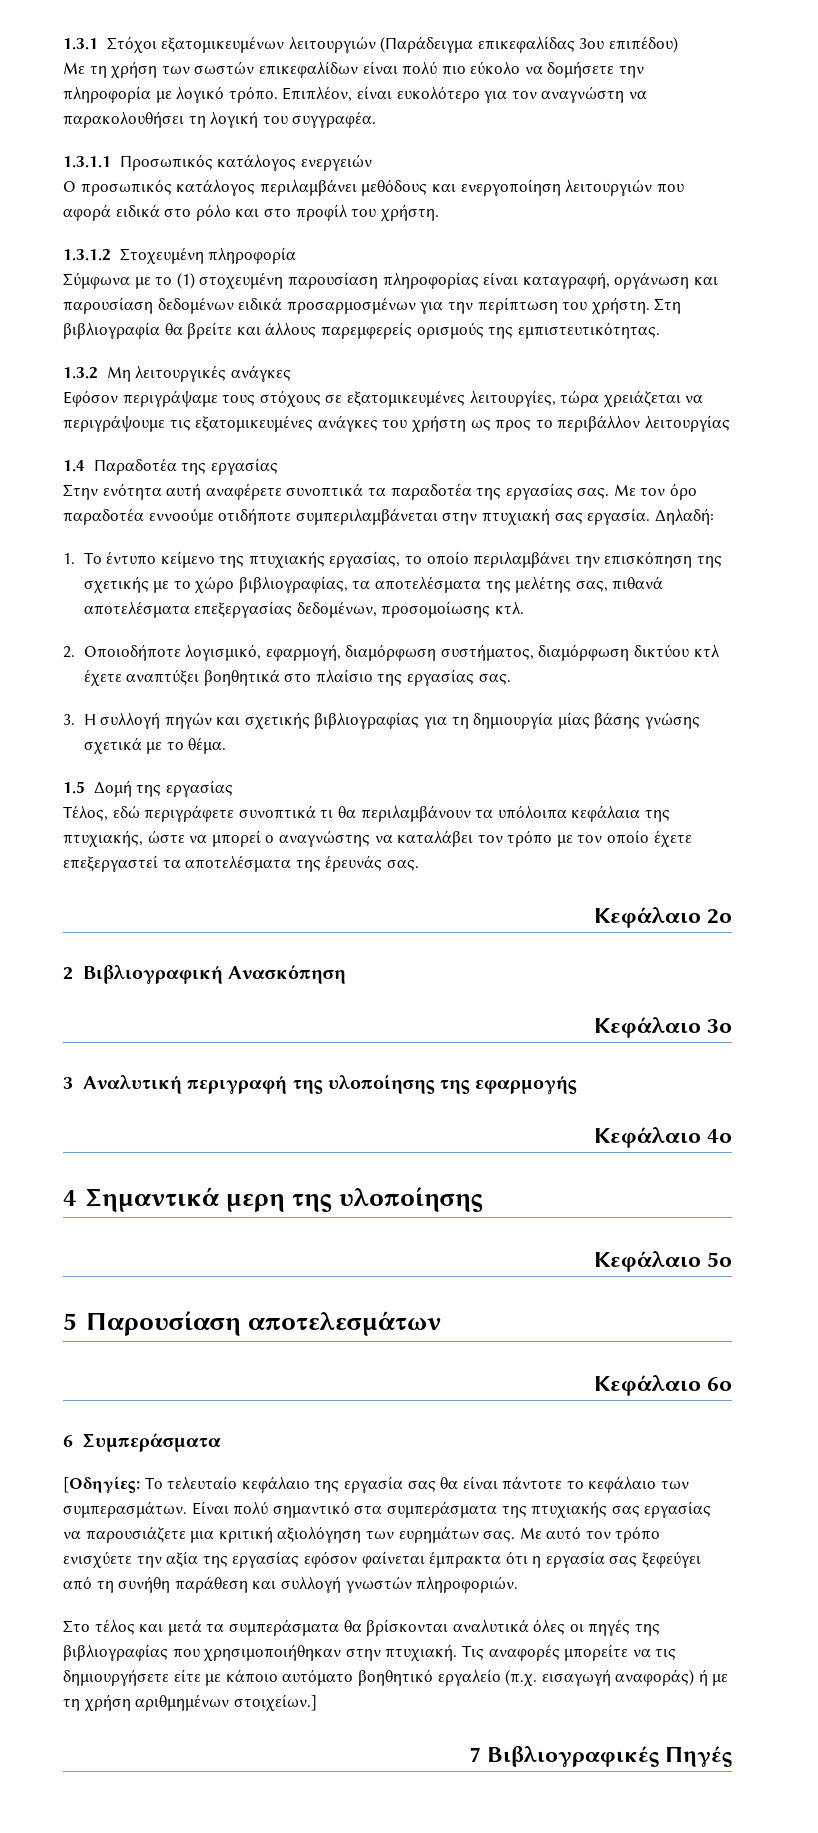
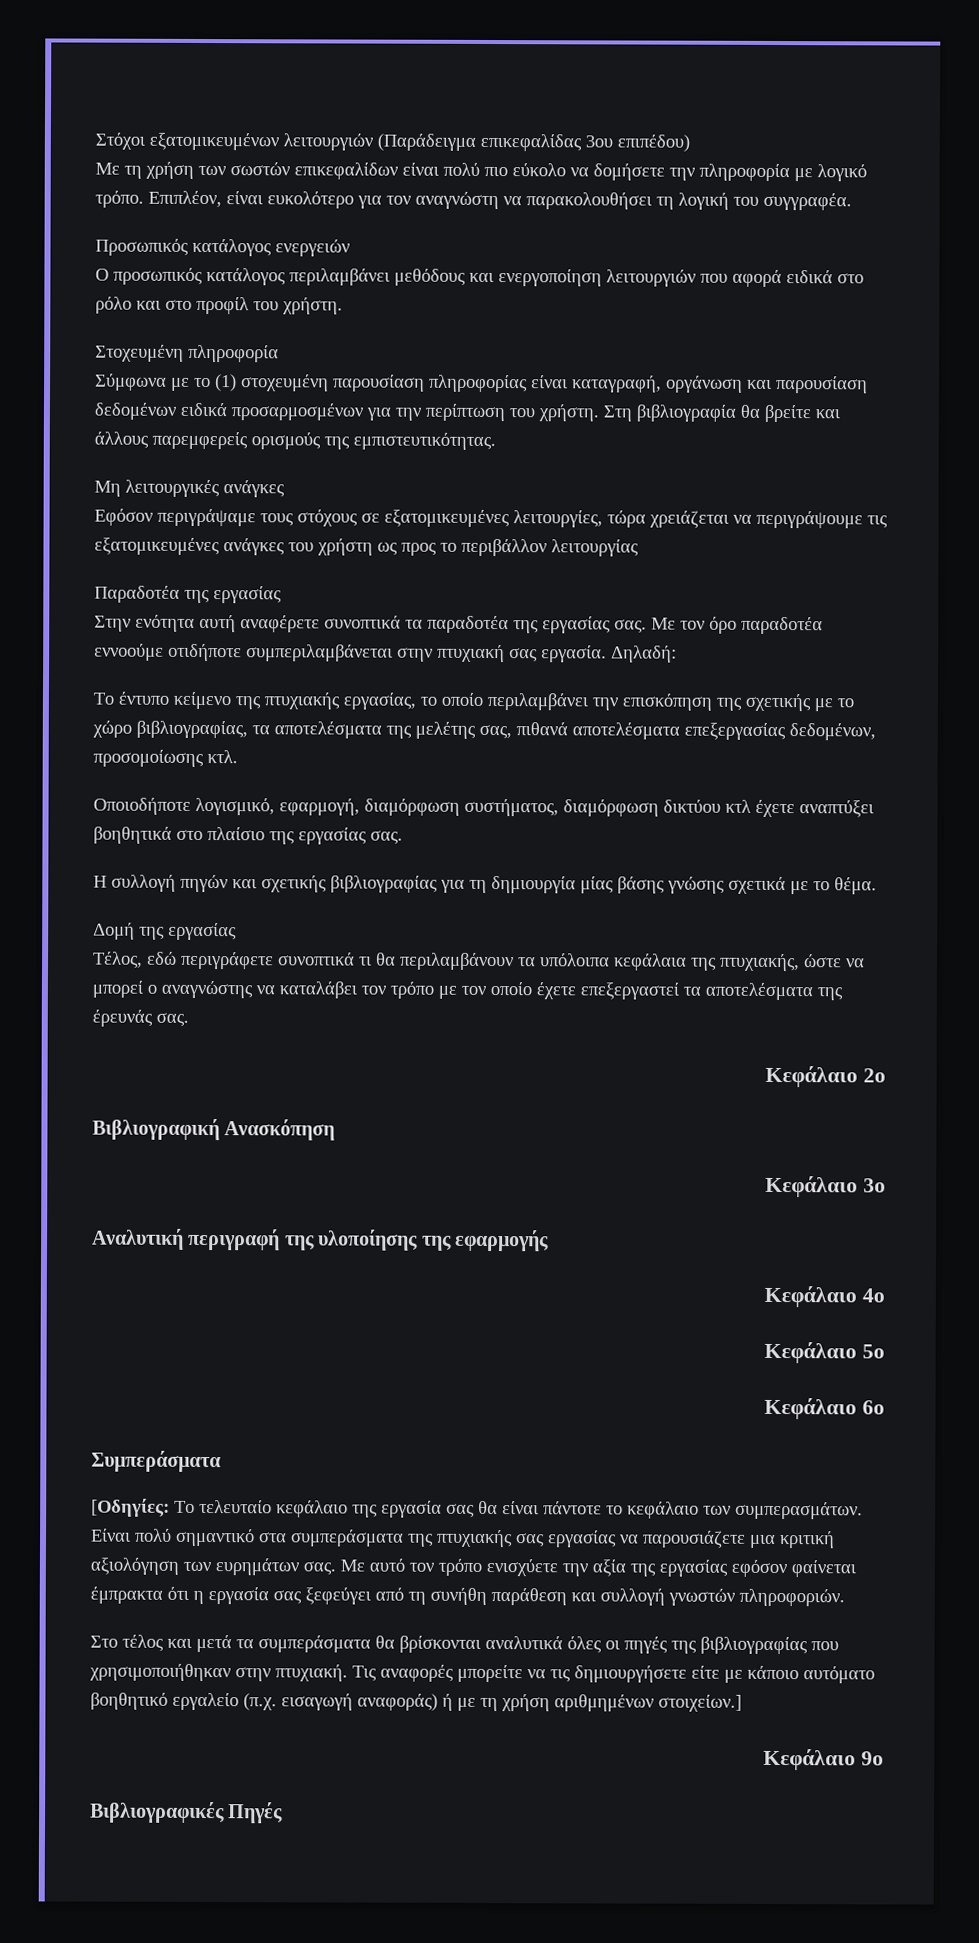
[63,38,98,50] 1.3.1 -> (95, 141) none
[63,156,111,168] 1.3.1.1 -> (852, 201) none
[63,249,111,261] 1.3.1.2 -> (343, 306) none
[63,367,98,379] 1.3.2 -> (496, 441) none
[63,460,85,472] 1.4 -> (639, 548) none
[63,553,75,564] 1. -> (677, 654) none
[63,646,75,658] 2. -> (238, 757) none
[63,714,75,725] 3. -> (403, 837) none
[63,781,85,794] 1.5 -> (877, 886) none
[63,967,73,980] 2 -> (886, 1075) none
[63,1077,73,1089] 3 -> (886, 1185) none
[63,1187,483,1212] // 4 Σημαντικά μερη της υλοποίησης -> (885, 1295) none
[63,1311,441,1336] // 5 Παρουσίαση αποτελεσμάτων -> (885, 1351) none
[63,1435,73,1447] 6 -> (885, 1407) none
[468,1747,481,1762] 7 -> [763,1748,884,1771] Κεφάλαιο 9ο //

